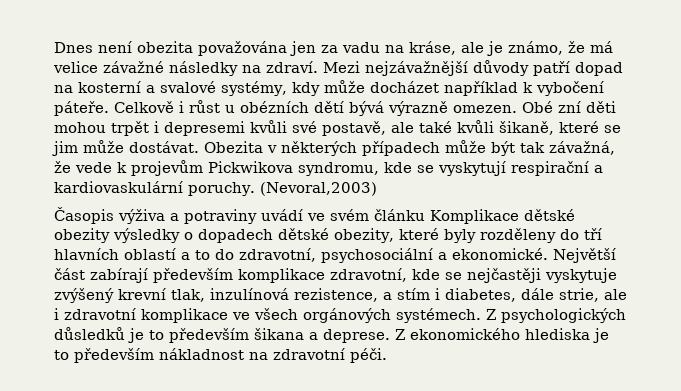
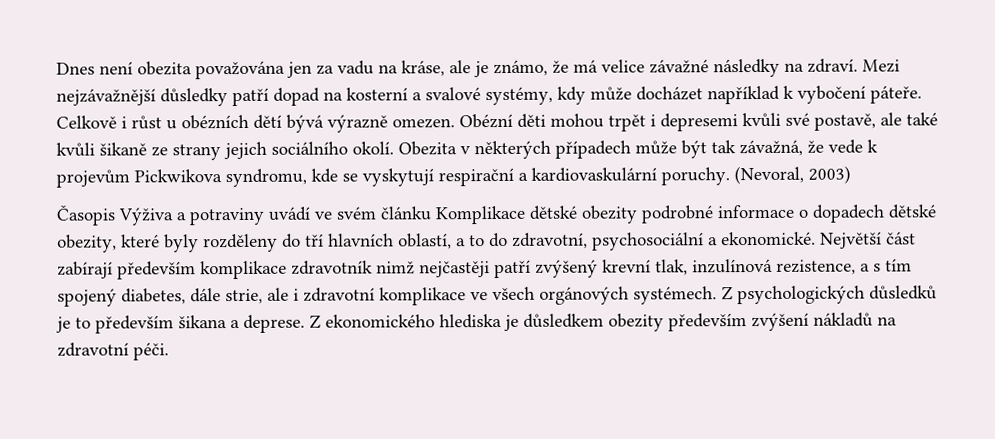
[473,60,529,76] důvody -> [160,88,228,107] důsledky
[522,101,581,113] Obé zní -> [459,113,513,129] Obézní
[499,121,621,135] [52,140,199,156] šikaně, které se jim může dostávat. -> [99,141,394,161] šikaně ze strany jejich sociálního okolí.
[259,182,377,196] (Nevoral,2003) -> [734,165,851,185] (Nevoral, 2003)
[118,209,165,224] výživa -> [118,207,174,226] Výživa
[113,228,180,243] výsledky -> [641,204,794,224] podrobné informace
[124,248,176,260] oblastí -> [398,233,452,250] oblastí,
[330,268,617,283] zdravotní, kde se nejčastěji vyskytuje -> [291,259,531,279] zdravotník nimž nejčastěji patří
[397,288,440,300] stím i -> [873,258,912,272] [57,288,117,307] s tím spojený
[54,348,244,363] to především nákladnost -> [523,312,873,332] důsledkem obezity především zvýšení nákladů

